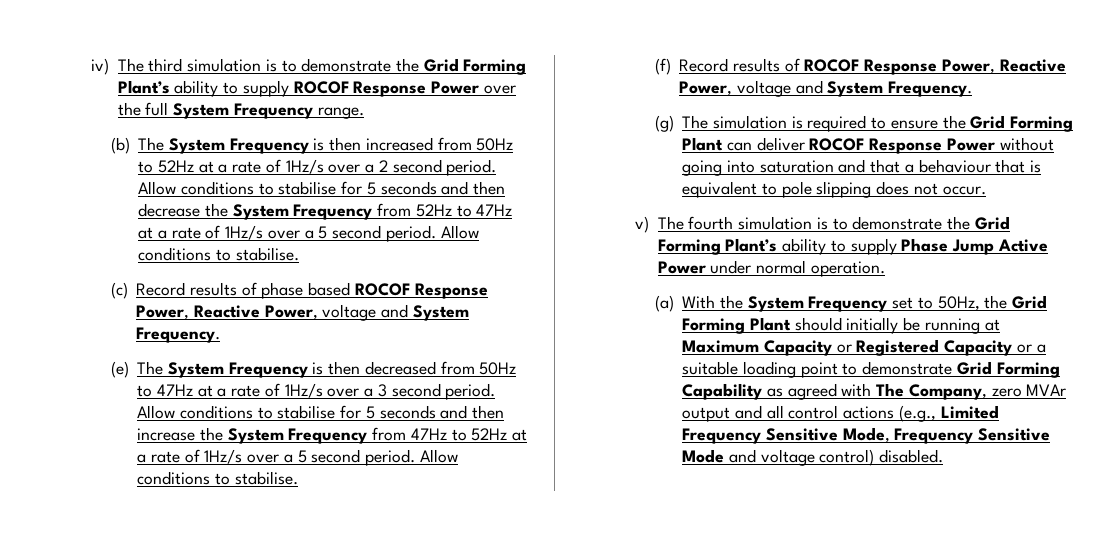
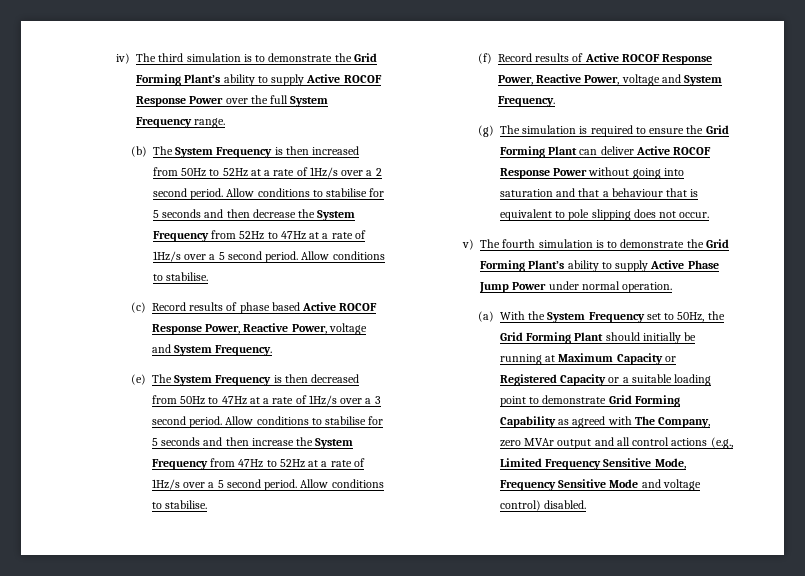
(289, 88) none -> [306,74,341,83] Active
(351, 289) none -> [302,302,337,311] Active
(800, 65) none -> [584,53,619,62] Active
(805, 144) none -> [635,146,670,155] Active
(897, 246) none -> [650,260,685,269] Active
[997,239,1048,252] Active -> (510, 287) none

